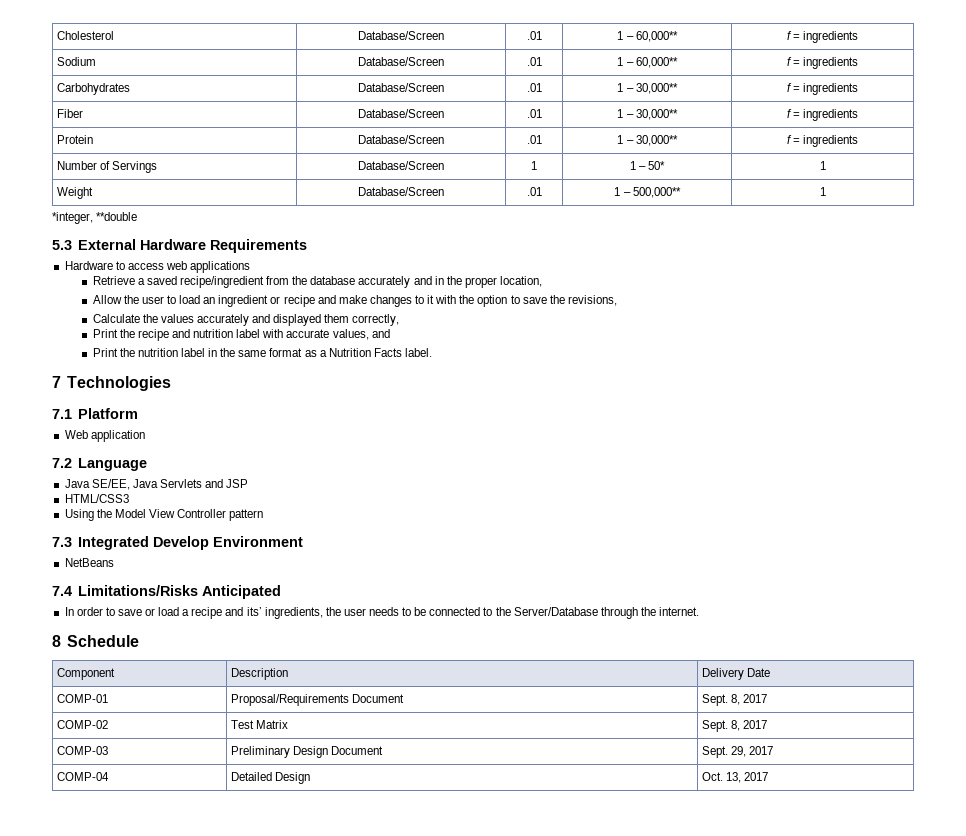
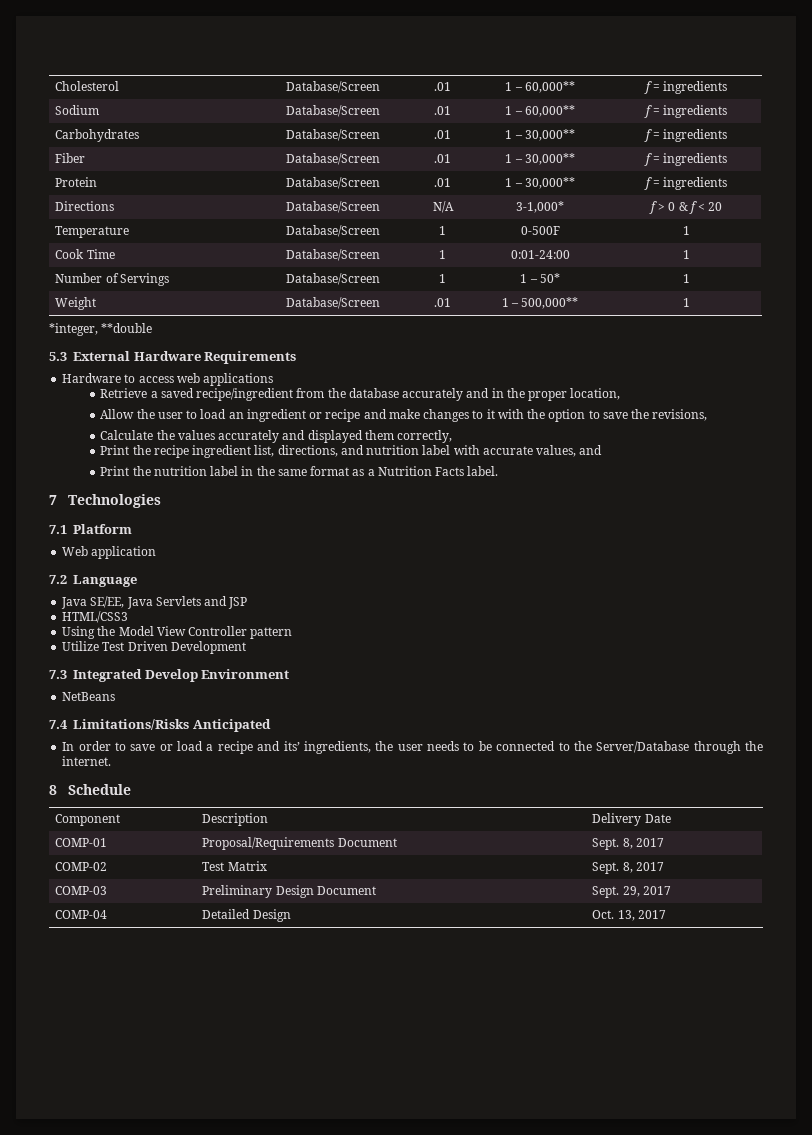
(859, 141) none -> [55,201,115,211] [286,201,380,213] [432,201,454,213] [516,201,564,213] [648,201,723,214] [55,226,130,238] [286,225,380,237] [439,226,446,235] [520,226,560,235] [683,226,690,235] [55,249,115,259] [286,249,380,261] [439,250,446,259] [510,250,570,259] [683,250,690,259] // Directions | Database/Screen | N/A | 3-1,000* | f > 0 & f < 20 // Temperature | Database/Screen | 1 | 0-500F | 1 // Cook Time | Database/Screen | 1 | 0:01-24:00 | 1
(169, 335) none -> [192,445,338,458] ingredient list, directions,
(264, 515) none -> [62,641,246,654] // Utilize Test Driven Development

